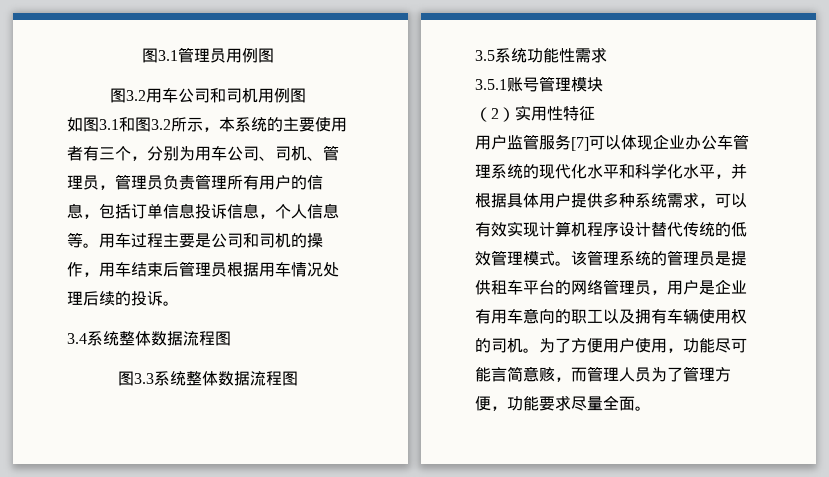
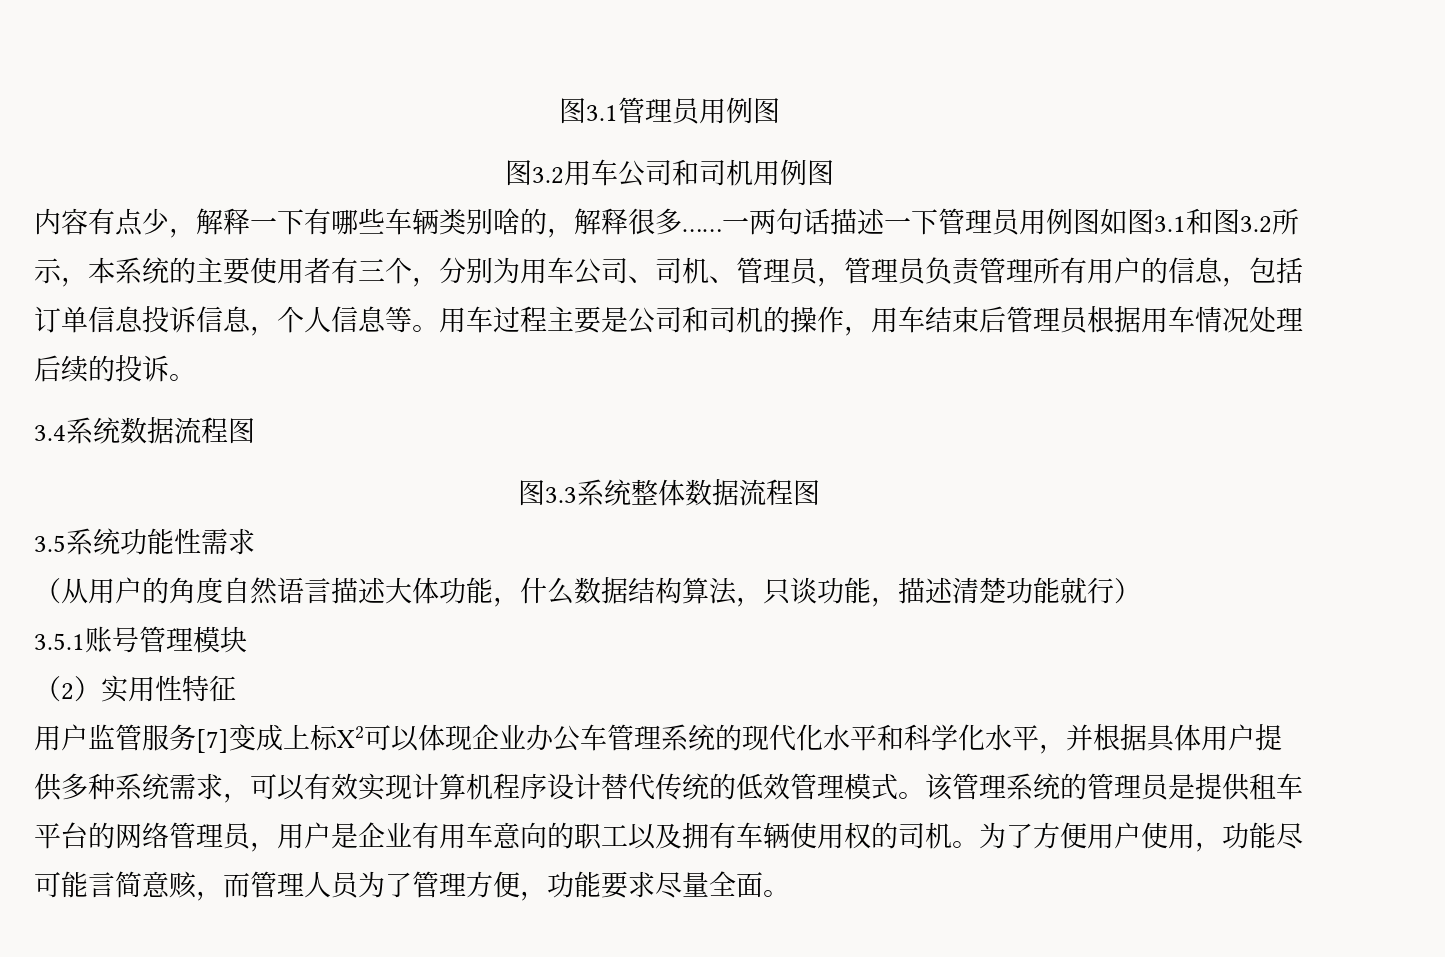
(306, 95) none -> [34,208,1100,238] 内容有点少，解释一下有哪些车辆类别啥的，解释很多……一两句话描述一下管理员用例图
[119,331,151,346] 整体 -> (120, 430) none
(607, 55) none -> [34,577,1141,607] // （从用户的角度自然语言描述大体功能，什么数据结构算法，只谈功能，描述清楚功能就行）
(589, 144) none -> [229,724,364,751] 变成上标X2

